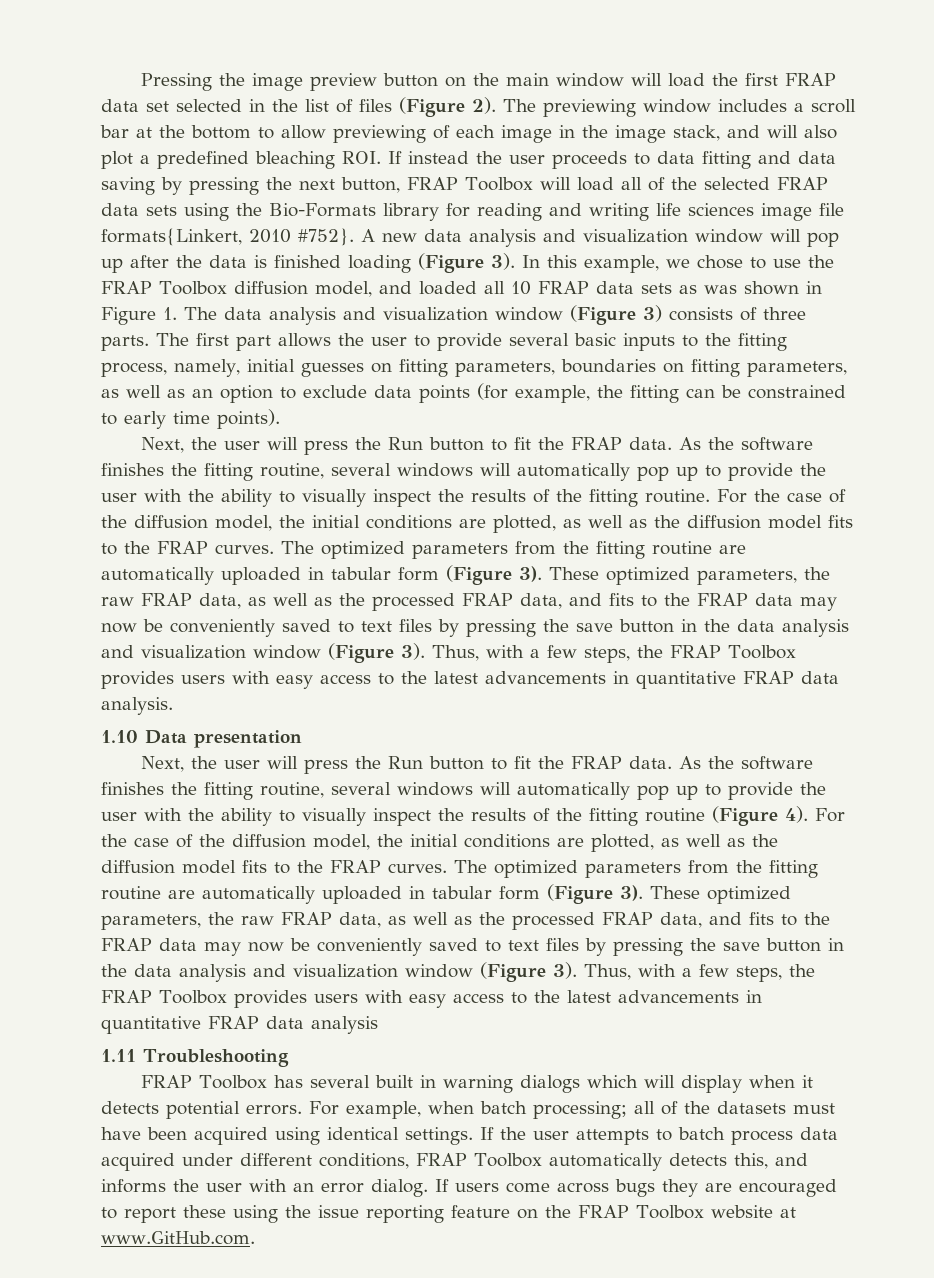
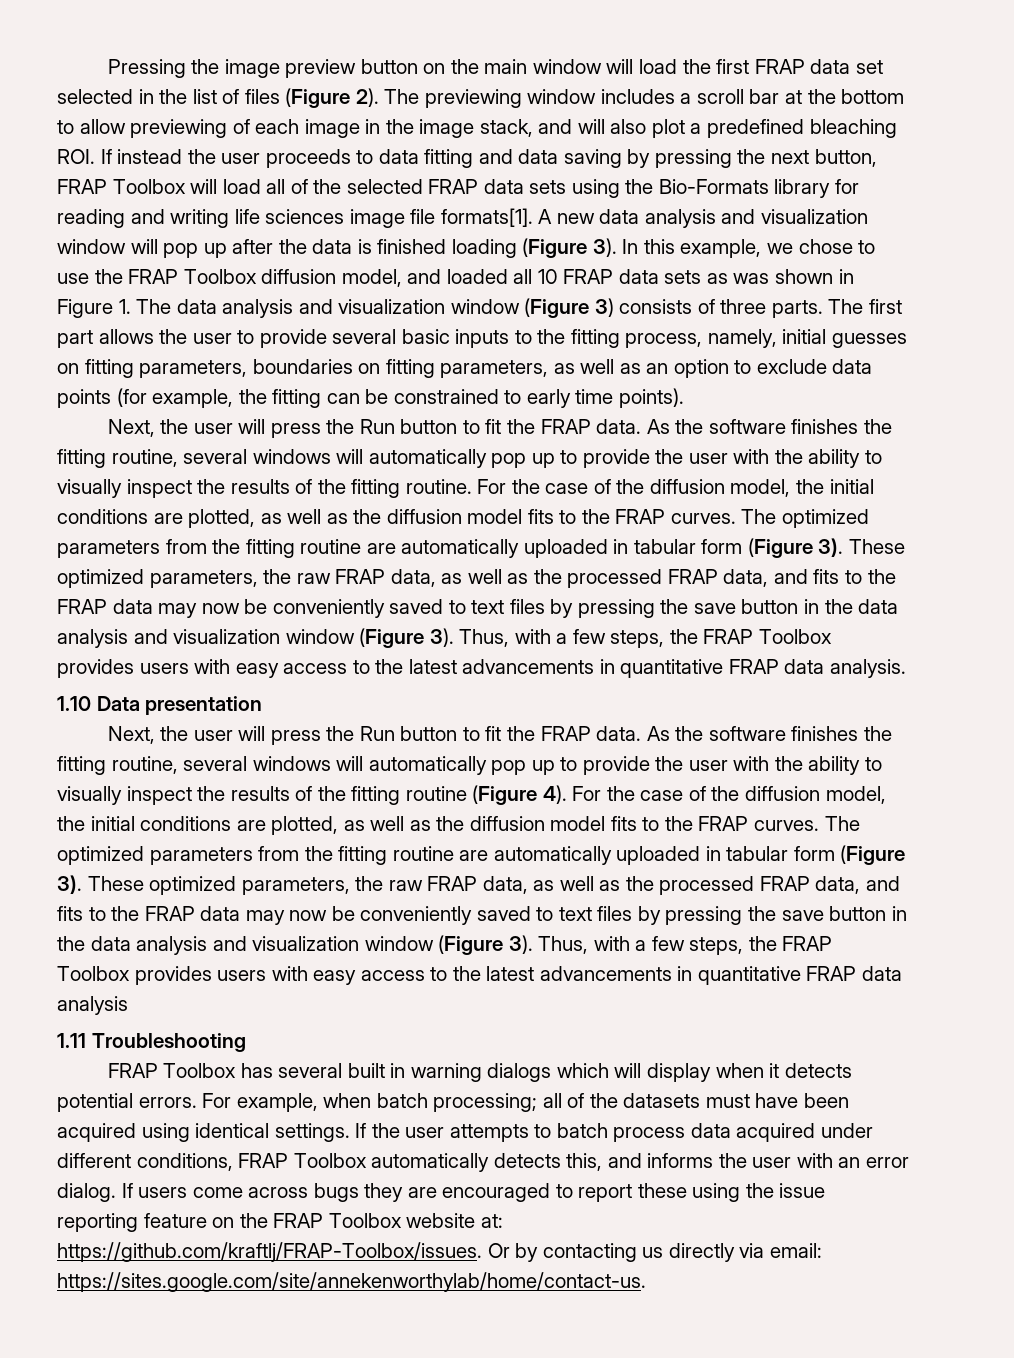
[101,228,354,246] formats{Linkert, 2010 #752}. -> [440,208,533,227] formats[1].
[779,1207,796,1218] [101,1231,255,1245] at www.GitHub.com. -> [480,1214,503,1228] [57,1242,822,1262] [57,1272,646,1292] at: https://github.com/kraftlj/FRAP-Toolbox/issues. Or by contacting us directly via email: https://sites.google.com/site/annekenworthylab/home/contact-us.

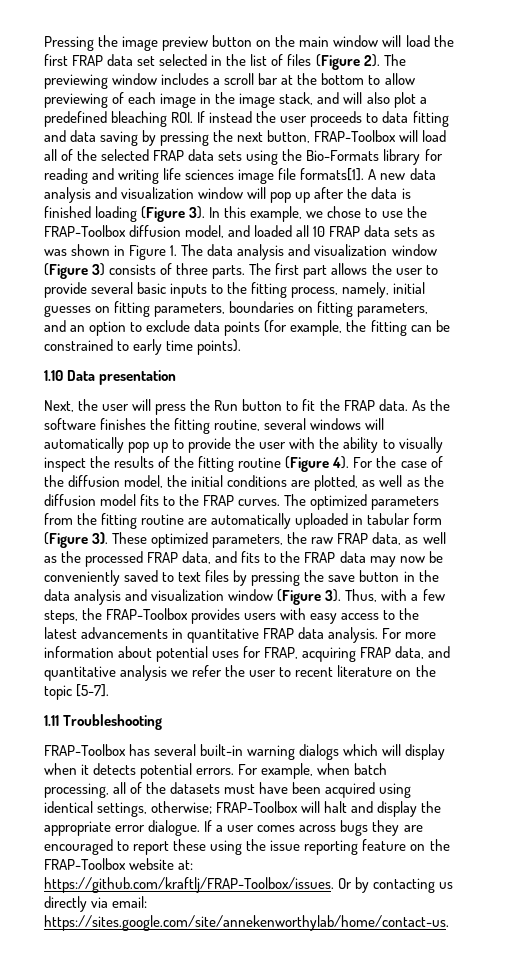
[57,179,186,194] FRAP Toolbox -> [314,130,397,142] FRAP-Toolbox
[128,269,257,284] FRAP Toolbox -> [44,225,126,237] FRAP-Toolbox
[553,359,641,374] as well as -> [44,320,66,332] and
[107,419,892,438] [57,449,883,468] [57,479,874,498] [57,509,870,528] [57,538,905,558] [57,569,896,588] [57,599,899,618] [57,628,832,648] [57,659,906,678] // Next, the user will press the Run button to fit the FRAP data. As the software finishes the fitting routine, several windows will automatically pop up to provide the user with the ability to visually inspect the results of the fitting routine. For the case of the diffusion model, the initial conditions are plotted, as well as the diffusion model fits to the FRAP curves. The optimized parameters from the fitting routine are automatically uploaded in tabular form (Figure 3). These optimized parameters, the raw FRAP data, as well as the processed FRAP data, and fits to the FRAP data may now be conveniently saved to text files by pressing the save button in the data analysis and visualization window (Figure 3). Thus, with a few steps, the FRAP Toolbox provides users with easy access to the latest advancements in quantitative FRAP data analysis. -> (242, 347) none
[782,936,833,951] [57,966,130,981] FRAP Toolbox -> [106,608,189,620] FRAP-Toolbox
[57,996,128,1015] [57,1033,246,1052] [107,1063,406,1078] analysis // 1.11 Troubleshooting // FRAP Toolbox has several built in -> [328,627,437,643] [44,646,451,662] [44,665,436,681] [44,684,110,700] [44,714,163,730] [44,744,244,756] analysis. For more information about potential uses for FRAP, acquiring FRAP data, and quantitative analysis we refer the user to recent literature on the topic [5-7]. // 1.11 Troubleshooting // FRAP-Toolbox has several built-in
[433,1093,538,1112] processing; -> [44,783,109,798] processing,
[274,1123,873,1142] [57,1153,909,1172] [57,1183,243,1202] settings. If the user attempts to batch process data acquired under different conditions, FRAP Toolbox automatically detects this, and informs the user with an error dialog. If users come -> [97,801,442,817] [44,820,296,836] settings, otherwise; FRAP-Toolbox will halt and display the appropriate error dialogue. If a user comes
[273,1213,402,1228] FRAP Toolbox -> [44,858,126,870] FRAP-Toolbox

